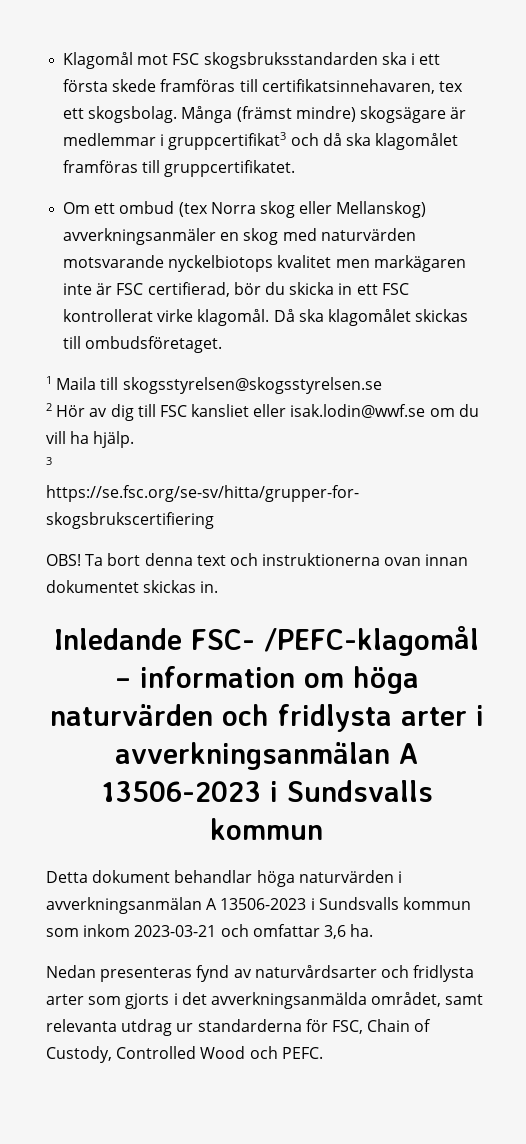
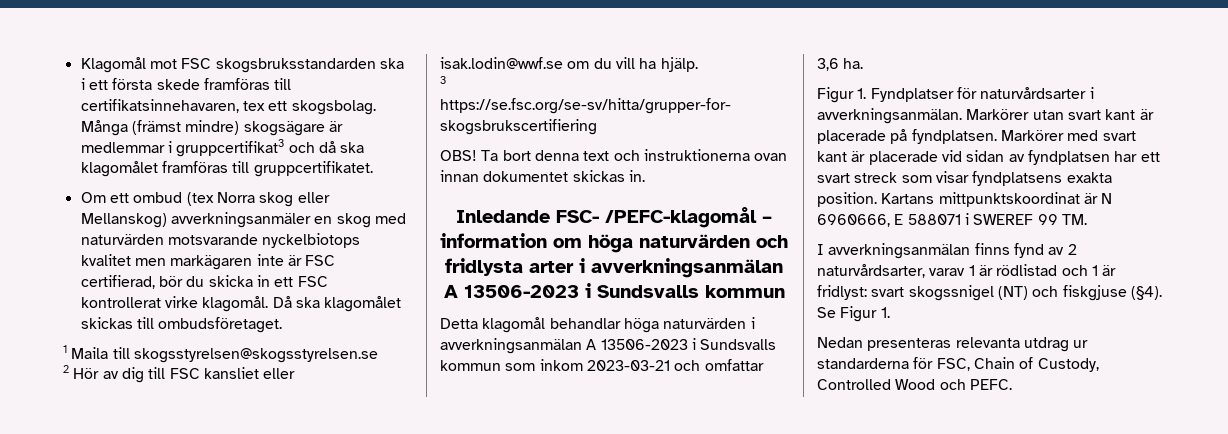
[92,870,171,883] dokument -> [482,317,546,333] klagomål
[46,965,475,982] [46,992,484,1009] Nedan presenteras fynd av naturvårdsarter och fridlysta arter som gjorts i det avverkningsanmälda området, samt -> [817,87,1094,103] [817,108,1154,124] [817,129,1136,144] [817,150,1160,165] [817,171,1112,186] [817,192,1113,207] [817,213,1087,227] [817,243,1077,259] [817,264,1117,278] [817,285,1162,301] [817,306,890,322] [817,337,952,351] Figur 1. Fyndplatser för naturvårdsarter i avverkningsanmälan. Markörer utan svart kant är placerade på fyndplatsen. Markörer med svart kant är placerade vid sidan av fyndplatsen har ett svart streck som visar fyndplatsens exakta position. Kartans mittpunktskoordinat är N 6960666, E 588071 i SWEREF 99 TM. // I avverkningsanmälan finns fynd av 2 naturvårdsarter, varav 1 är rödlistad och 1 är fridlyst: svart skogssnigel (NT) och fiskgjuse (§4). Se Figur 1. // Nedan presenteras

